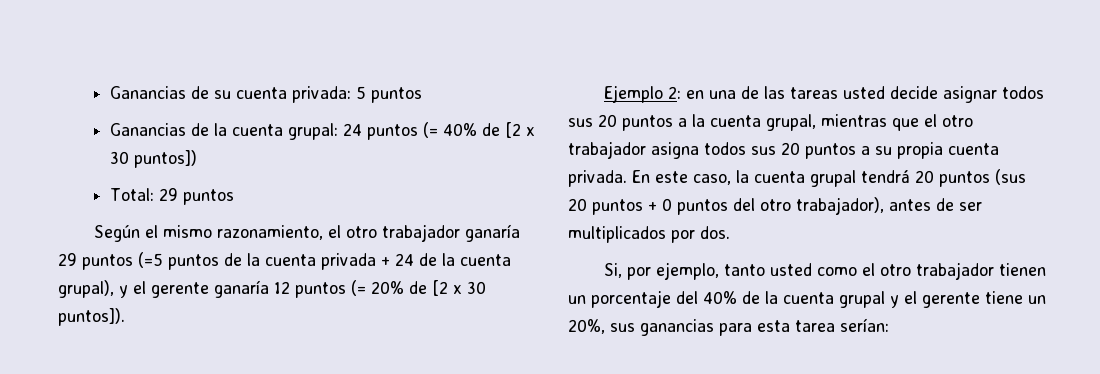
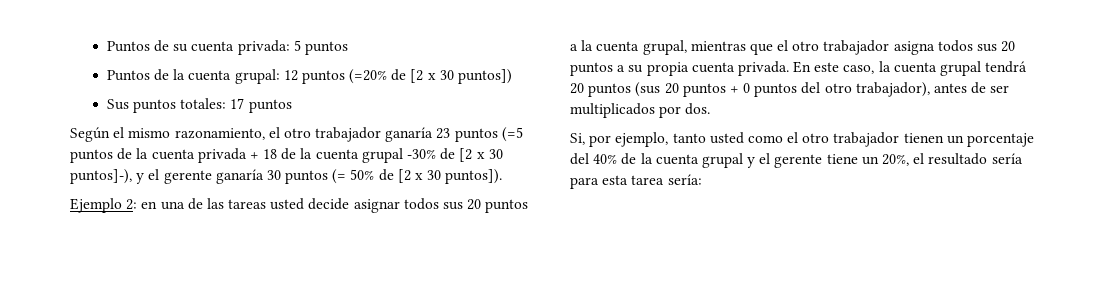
[110,86,187,99] Ganancias -> [106,41,150,52] Puntos
[110,123,187,136] Ganancias -> [106,70,150,81] Puntos
[343,122,478,140] 24 puntos (= 40% -> [283,69,388,84] 12 puntos (=20%
[110,188,179,201] Total: 29 -> [106,98,245,113] Sus puntos totales: 17
[58,253,77,266] 29 -> [436,128,451,139] 23
[395,253,511,266] [58,280,114,298] 24 de la cuenta grupal), -> [263,148,503,163] [70,169,132,184] 18 de la cuenta grupal -30% de [2 x 30 puntos]-),
[274,280,404,298] 12 puntos (= 20% -> [266,169,375,184] 30 puntos (= 50%
[610,319,714,336] sus ganancias -> [913,153,1023,165] el resultado sería
[840,318,889,332] serían: -> [667,174,702,185] sería:

